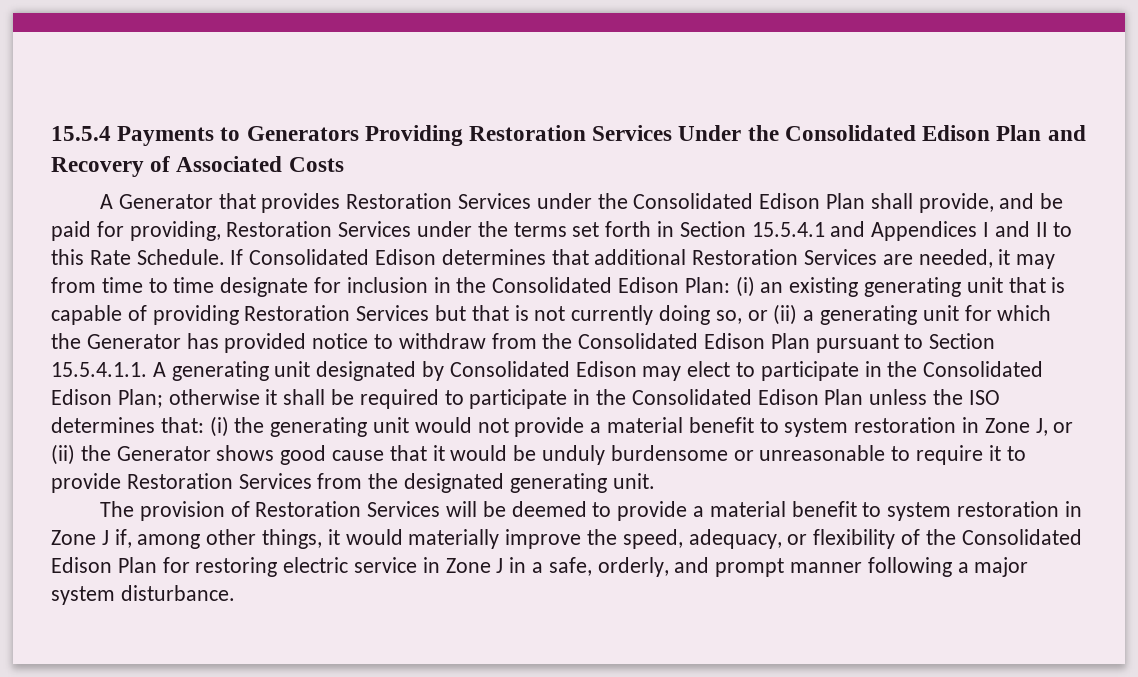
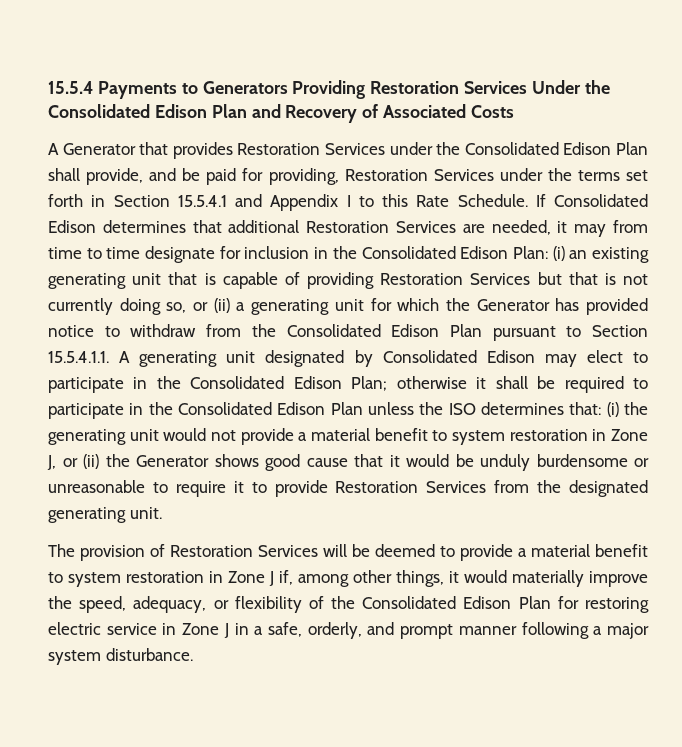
[871,221,1048,241] Appendices I and II -> [270,194,351,211] Appendix I

